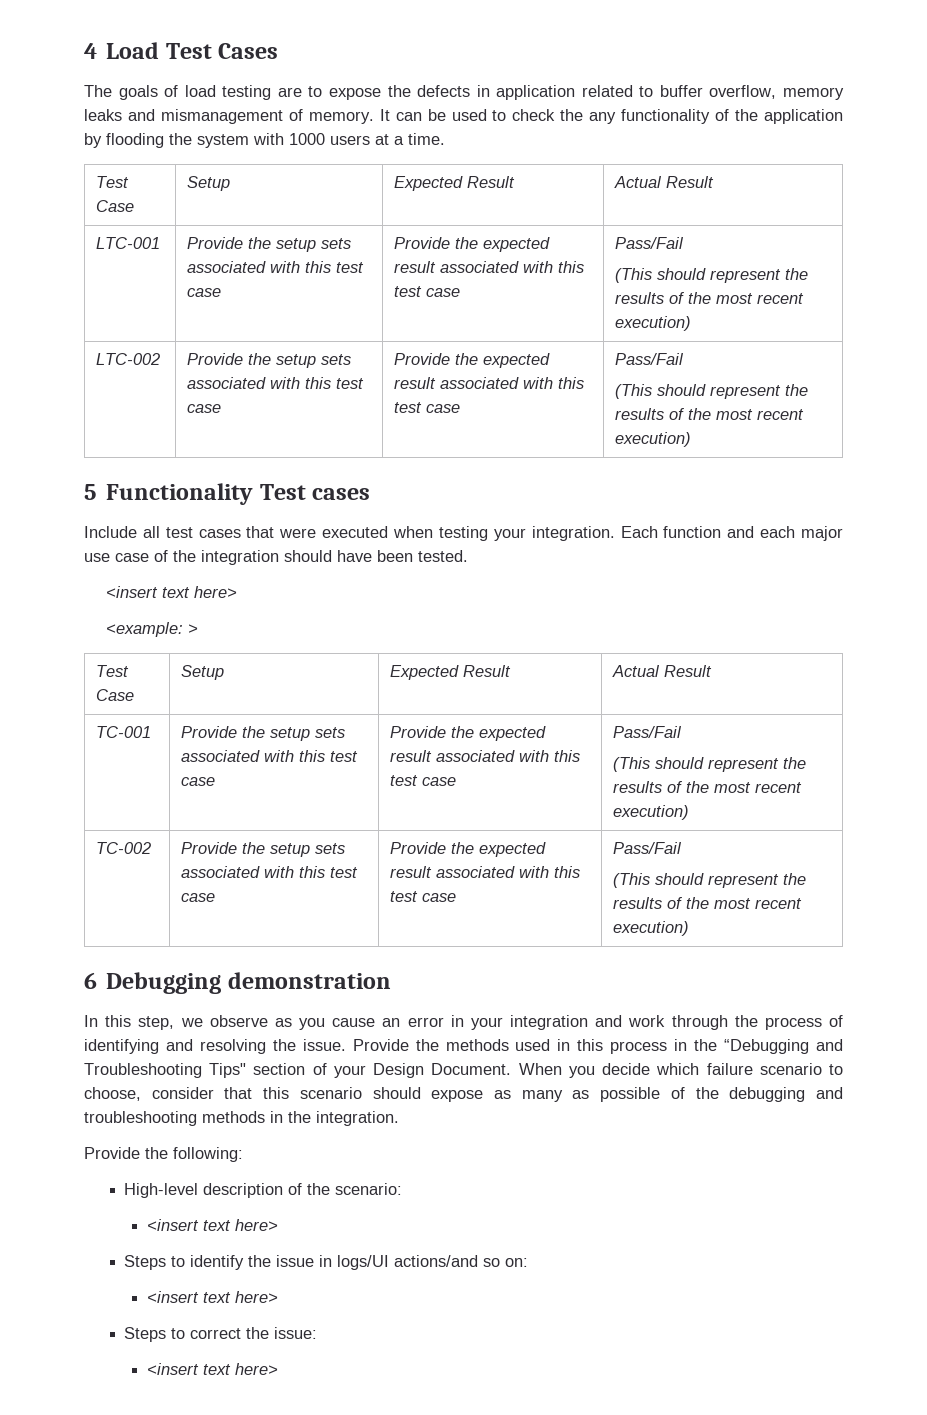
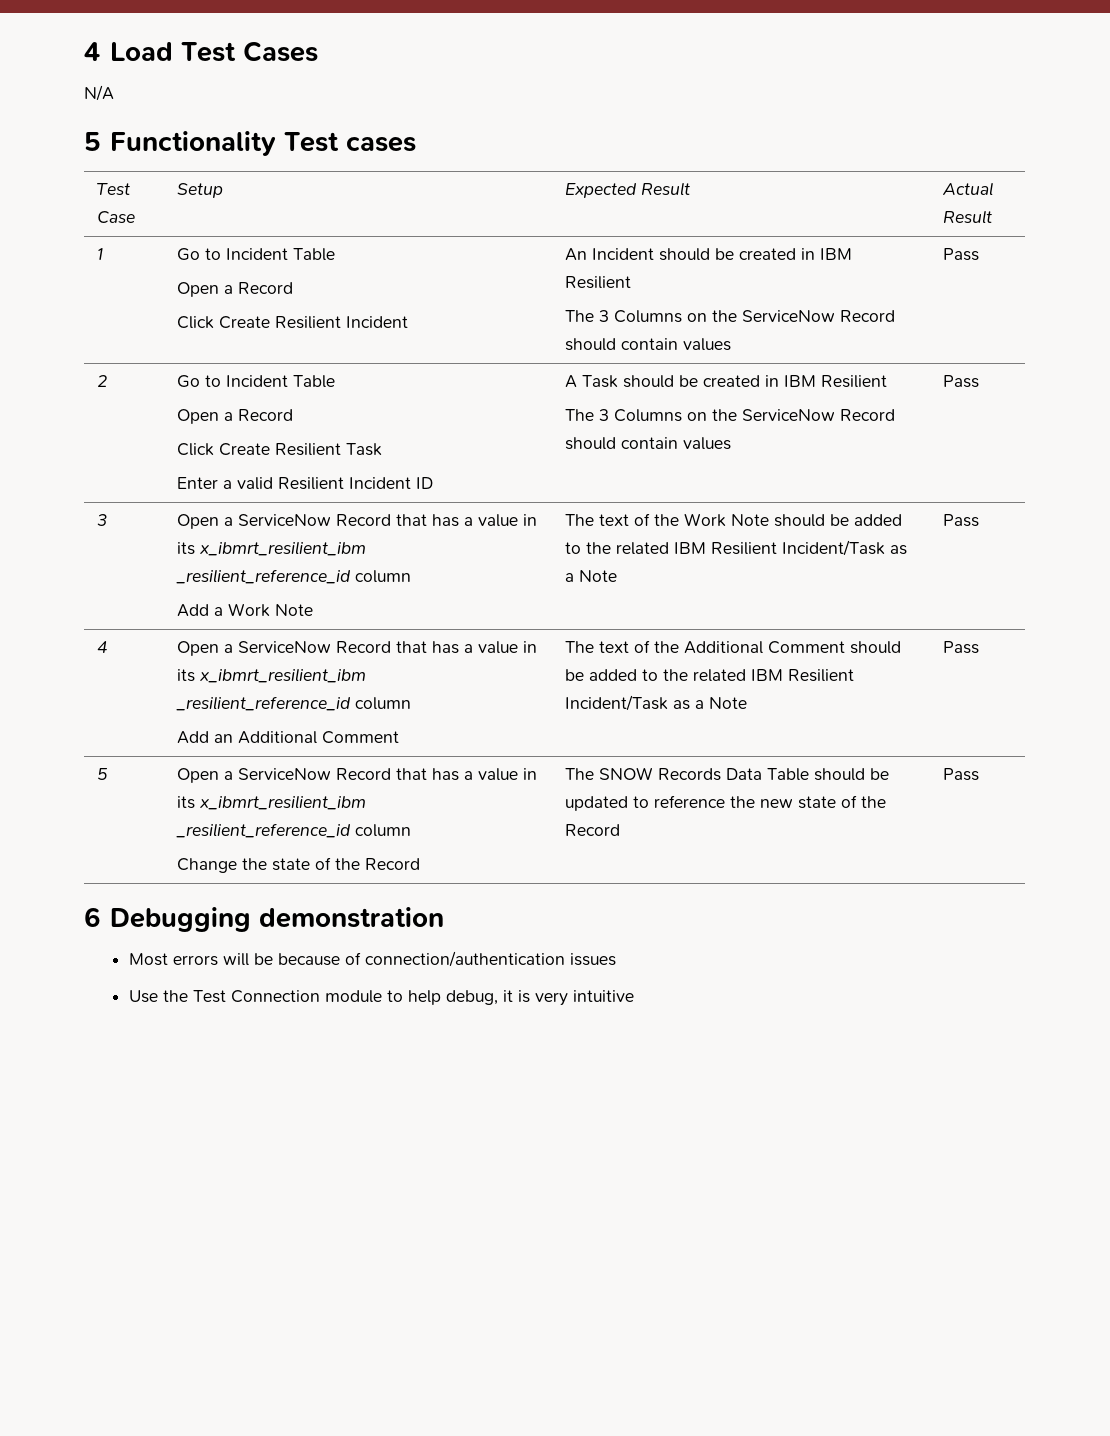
[84,85,844,100] [84,109,843,124] [84,133,445,148] [95,176,129,188] [95,200,134,212] [186,176,230,191] [393,176,515,191] [613,176,714,188] [95,237,160,249] [186,237,351,252] [186,261,364,273] [186,288,221,297] [393,237,550,252] [393,261,584,273] [393,286,460,297] [614,237,684,249] [614,268,808,283] [614,292,804,304] [614,316,691,331] [95,353,160,365] [186,353,351,368] [186,377,364,389] [186,404,221,413] [393,353,550,368] [393,377,584,389] [393,402,460,413] [614,353,684,365] [614,384,808,399] [614,408,804,420] [614,432,691,447] [84,483,370,505] [84,526,844,541] [84,550,468,565] [106,586,238,598] [106,622,199,637] [95,665,129,677] [95,689,134,701] [180,665,224,680] [389,665,511,680] [611,665,712,677] [95,726,151,738] [180,726,345,741] [180,750,358,762] [180,777,215,786] [389,726,546,741] [389,750,580,762] [389,775,456,786] [612,726,682,738] [612,757,806,772] [612,781,802,793] [612,805,689,820] [95,842,151,854] [180,842,345,857] [180,866,358,878] [180,893,215,902] [389,842,546,857] [389,866,580,878] [389,891,456,902] [612,842,682,854] [612,873,806,888] [612,897,802,909] [612,921,689,936] [84,972,391,994] [84,1015,843,1030] [84,1039,843,1054] [84,1063,844,1078] [84,1087,843,1102] [84,1111,399,1126] [84,1147,243,1162] [124,1183,403,1198] [146,1219,278,1231] [124,1255,529,1270] [146,1291,278,1303] [124,1327,318,1342] [146,1363,278,1375] The goals of load testing are to expose the defects in application related to buffer overflow, memory leaks and mismanagement of memory. It can be used to check the any functionality of the application by flooding the system with 1000 users at a time. // Test Case | Setup | Expected Result | Actual Result // LTC-001 | Provide the setup sets associated with this test case | Provide the expected result associated with this test case | Pass/Fail // (This should represent the results of the most recent execution) // LTC-002 | Provide the setup sets associated with this test case | Provide the expected result associated with this test case | Pass/Fail // (This should represent the results of the most recent execution) // 5 Functionality Test cases // Include all test cases that were executed when testing your integration. Each function and each major use case of the integration should have been tested. // <insert text here> // <example: > // Test Case | Setup | Expected Result | Actual Result // TC-001 | Provide the setup sets associated with this test case | Provide the expected result associated with this test case | Pass/Fail // (This should represent the results of the most recent execution) // TC-002 | Provide the setup sets associated with this test case | Provide the expected result associated with this test case | Pass/Fail // (This should represent the results of the most recent execution) // 6 Debugging demonstration // In this step, we observe as you cause an error in your integration and work through the process of identifying and resolving the issue. Provide the methods used in this process in the “Debugging and Troubleshooting Tips" section of your Design Document. When you decide which failure scenario to choose, consider that this scenario should expose as many as possible of the debugging and troubleshooting methods in the integration. // Provide the following: // High-level description of the scenario: // <insert text here> // Steps to identify the issue in logs/UI actions/and so on: // <insert text here> // Steps to correct the issue: // <insert text here> -> [84,85,114,101] [84,131,416,156] [96,183,130,195] [96,211,135,223] [176,183,223,198] [564,182,690,198] [941,182,993,196] [942,210,992,224] [96,248,103,260] [176,248,335,261] [176,282,293,297] [176,316,408,329] [564,248,852,261] [564,276,631,289] [564,310,895,323] [564,338,731,351] [942,248,979,261] [96,375,107,387] [176,375,335,388] [176,409,293,424] [176,443,382,456] [176,477,433,490] [564,375,887,388] [564,409,895,422] [564,437,731,450] [942,375,979,388] [96,514,107,526] [176,514,537,529] [176,541,366,556] [175,569,411,584] [176,603,313,617] [564,513,902,527] [564,540,907,556] [564,570,617,582] [942,514,979,527] [96,641,108,653] [176,641,537,656] [176,668,366,683] [175,696,411,711] [176,731,399,744] [564,640,901,654] [564,669,854,682] [564,695,747,711] [942,641,979,654] [96,768,108,780] [176,768,537,783] [176,795,366,810] [175,823,411,838] [176,857,420,873] [564,767,889,781] [564,795,886,811] [564,824,620,836] [942,768,979,781] [84,907,444,932] [128,951,616,967] [128,990,634,1006] N/A // 5 Functionality Test cases // Test Case | Setup | Expected Result | Actual Result // 1 | Go to Incident Table // Open a Record // Click Create Resilient Incident | An Incident should be created in IBM Resilient // The 3 Columns on the ServiceNow Record should contain values | Pass // 2 | Go to Incident Table // Open a Record // Click Create Resilient Task // Enter a valid Resilient Incident ID | A Task should be created in IBM Resilient // The 3 Columns on the ServiceNow Record should contain values | Pass // 3 | Open a ServiceNow Record that has a value in its x_ibmrt_resilient_ibm _resilient_reference_id column // Add a Work Note | The text of the Work Note should be added to the related IBM Resilient Incident/Task as a Note | Pass // 4 | Open a ServiceNow Record that has a value in its x_ibmrt_resilient_ibm _resilient_reference_id column // Add an Additional Comment | The text of the Additional Comment should be added to the related IBM Resilient Incident/Task as a Note | Pass // 5 | Open a ServiceNow Record that has a value in its x_ibmrt_resilient_ibm _resilient_reference_id column // Change the state of the Record | The SNOW Records Data Table should be updated to reference the new state of the Record | Pass // 6 Debugging demonstration // Most errors will be because of connection/authentication issues // Use the Test Connection module to help debug, it is very intuitive

